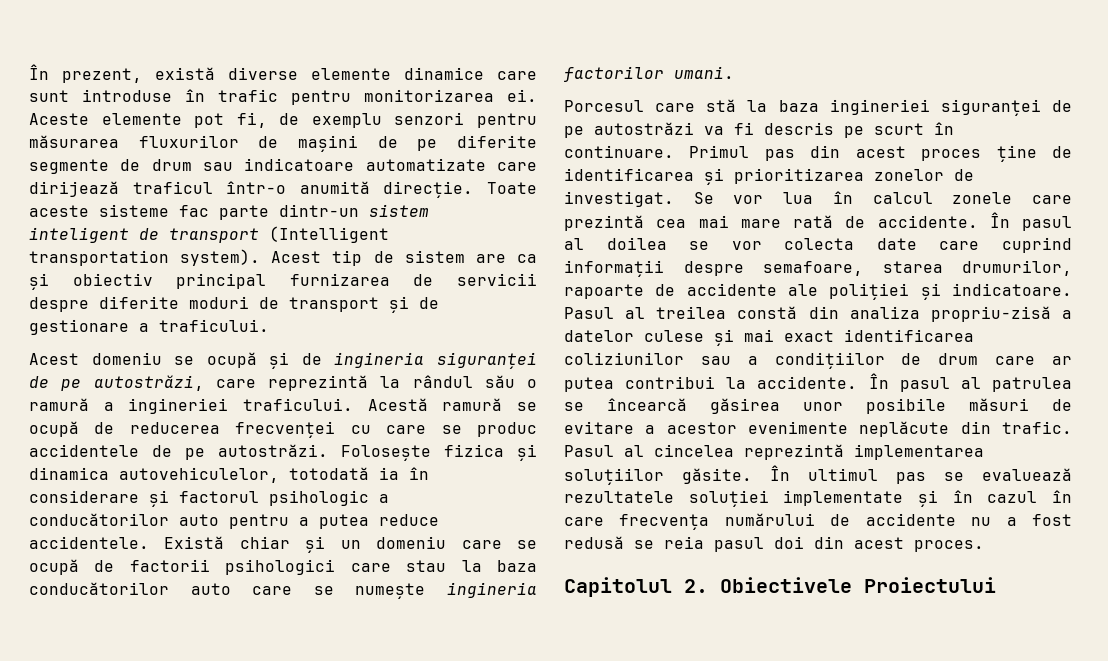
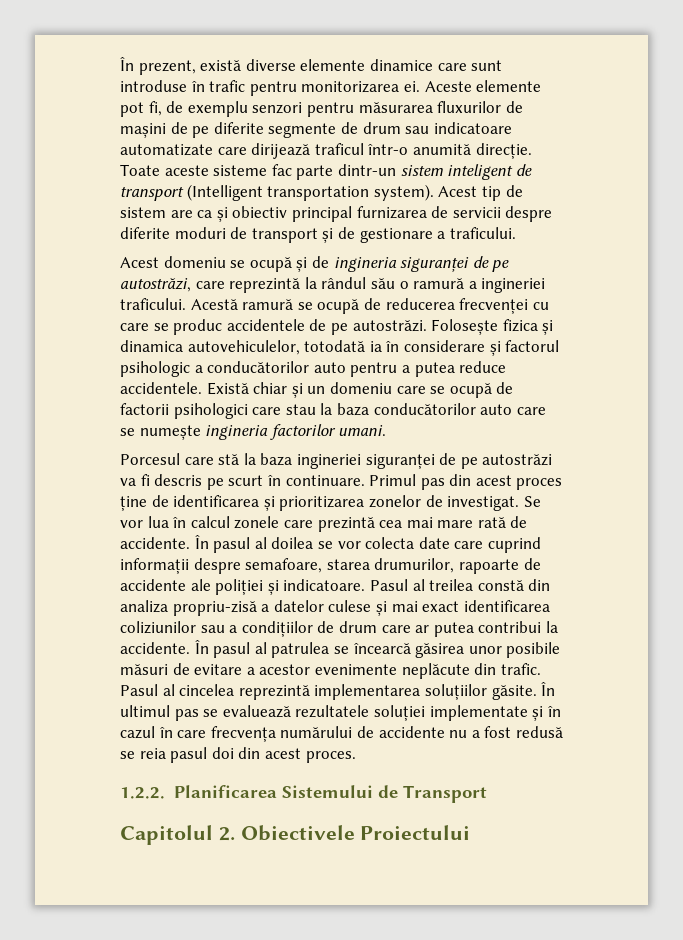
(984, 546) none -> [120,785,487,803] // 1.2.2. Planificarea Sistemului de Transport

